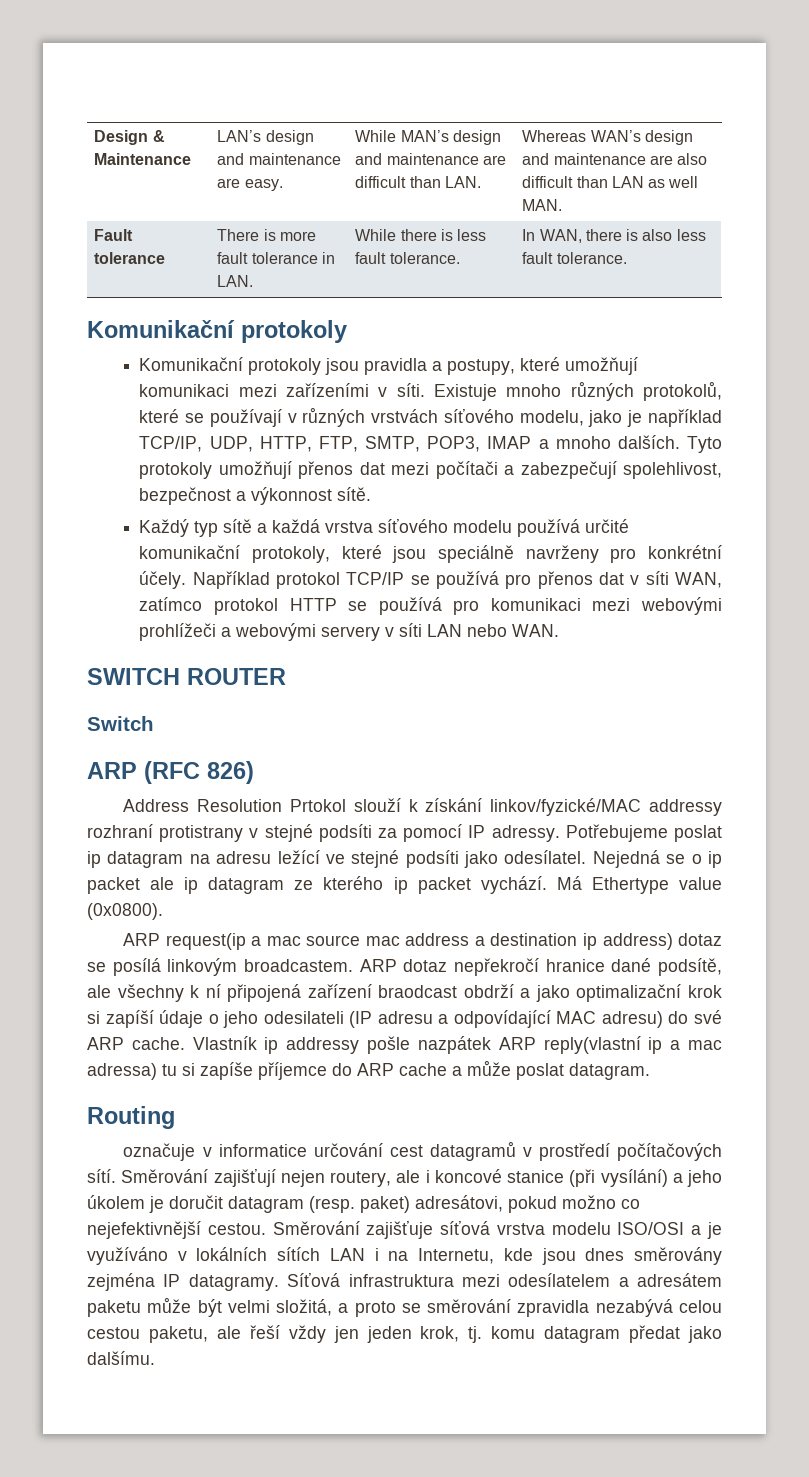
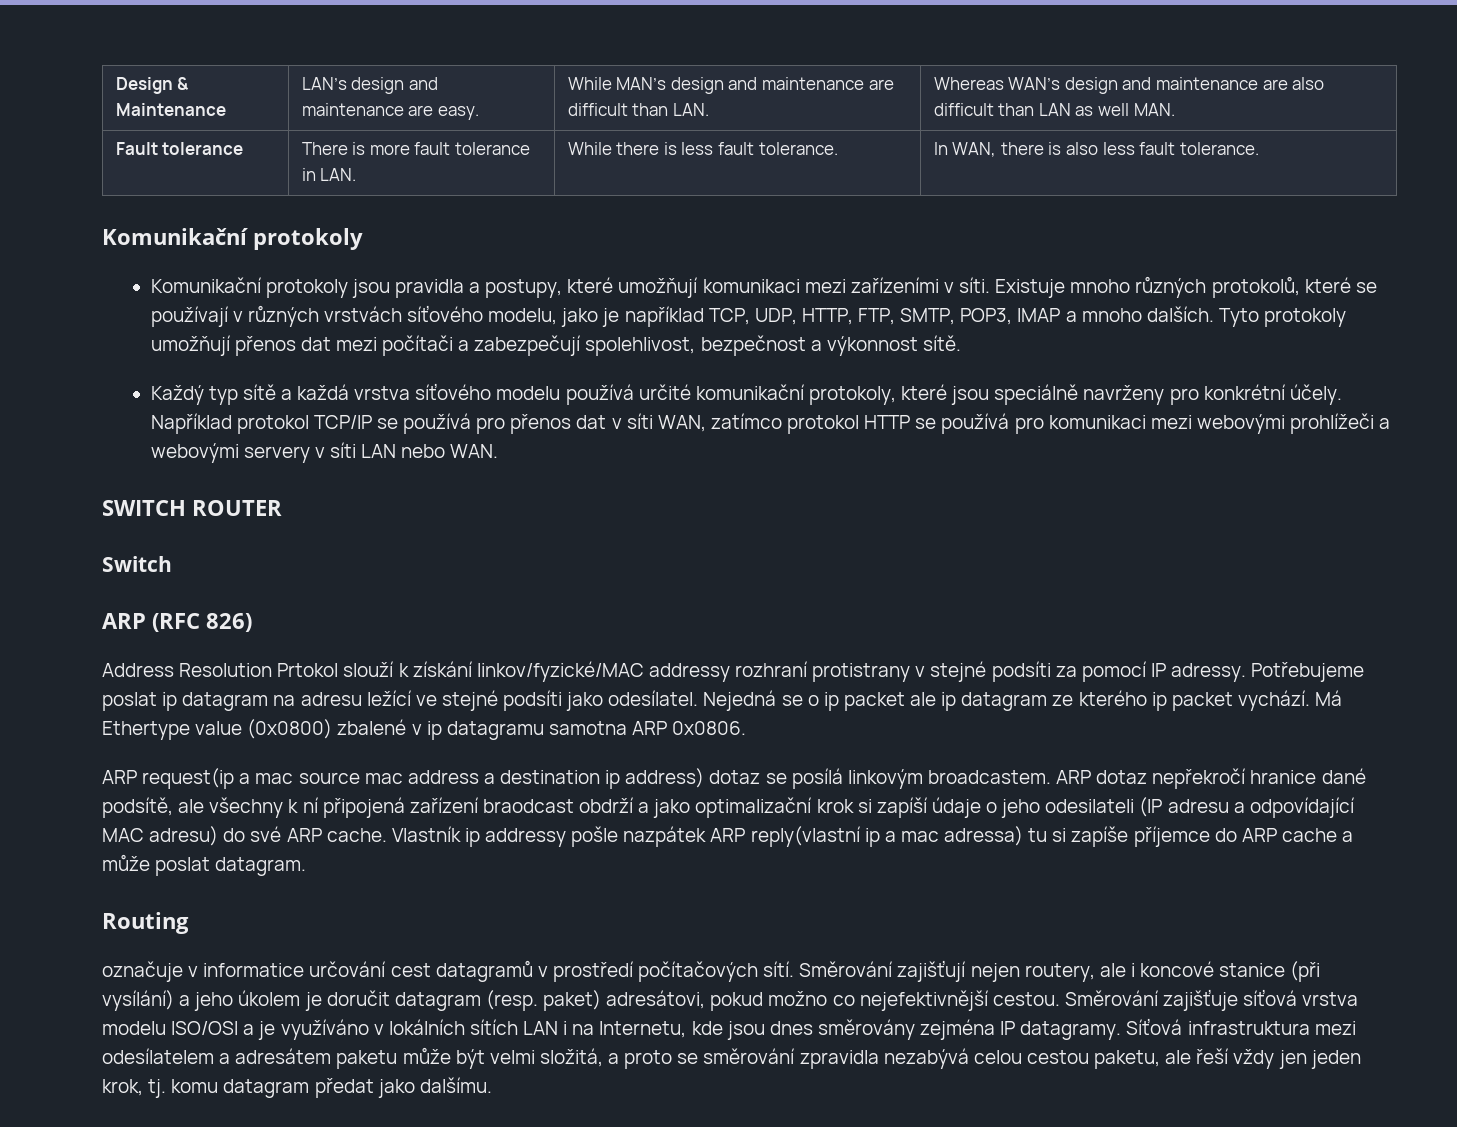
[139,436,203,452] TCP/IP, -> [708,308,750,325] TCP,
[87,903,163,920] (0x0800). -> [247,719,747,740] (0x0800) zbalené v ip datagramu samotna ARP 0x0806.

